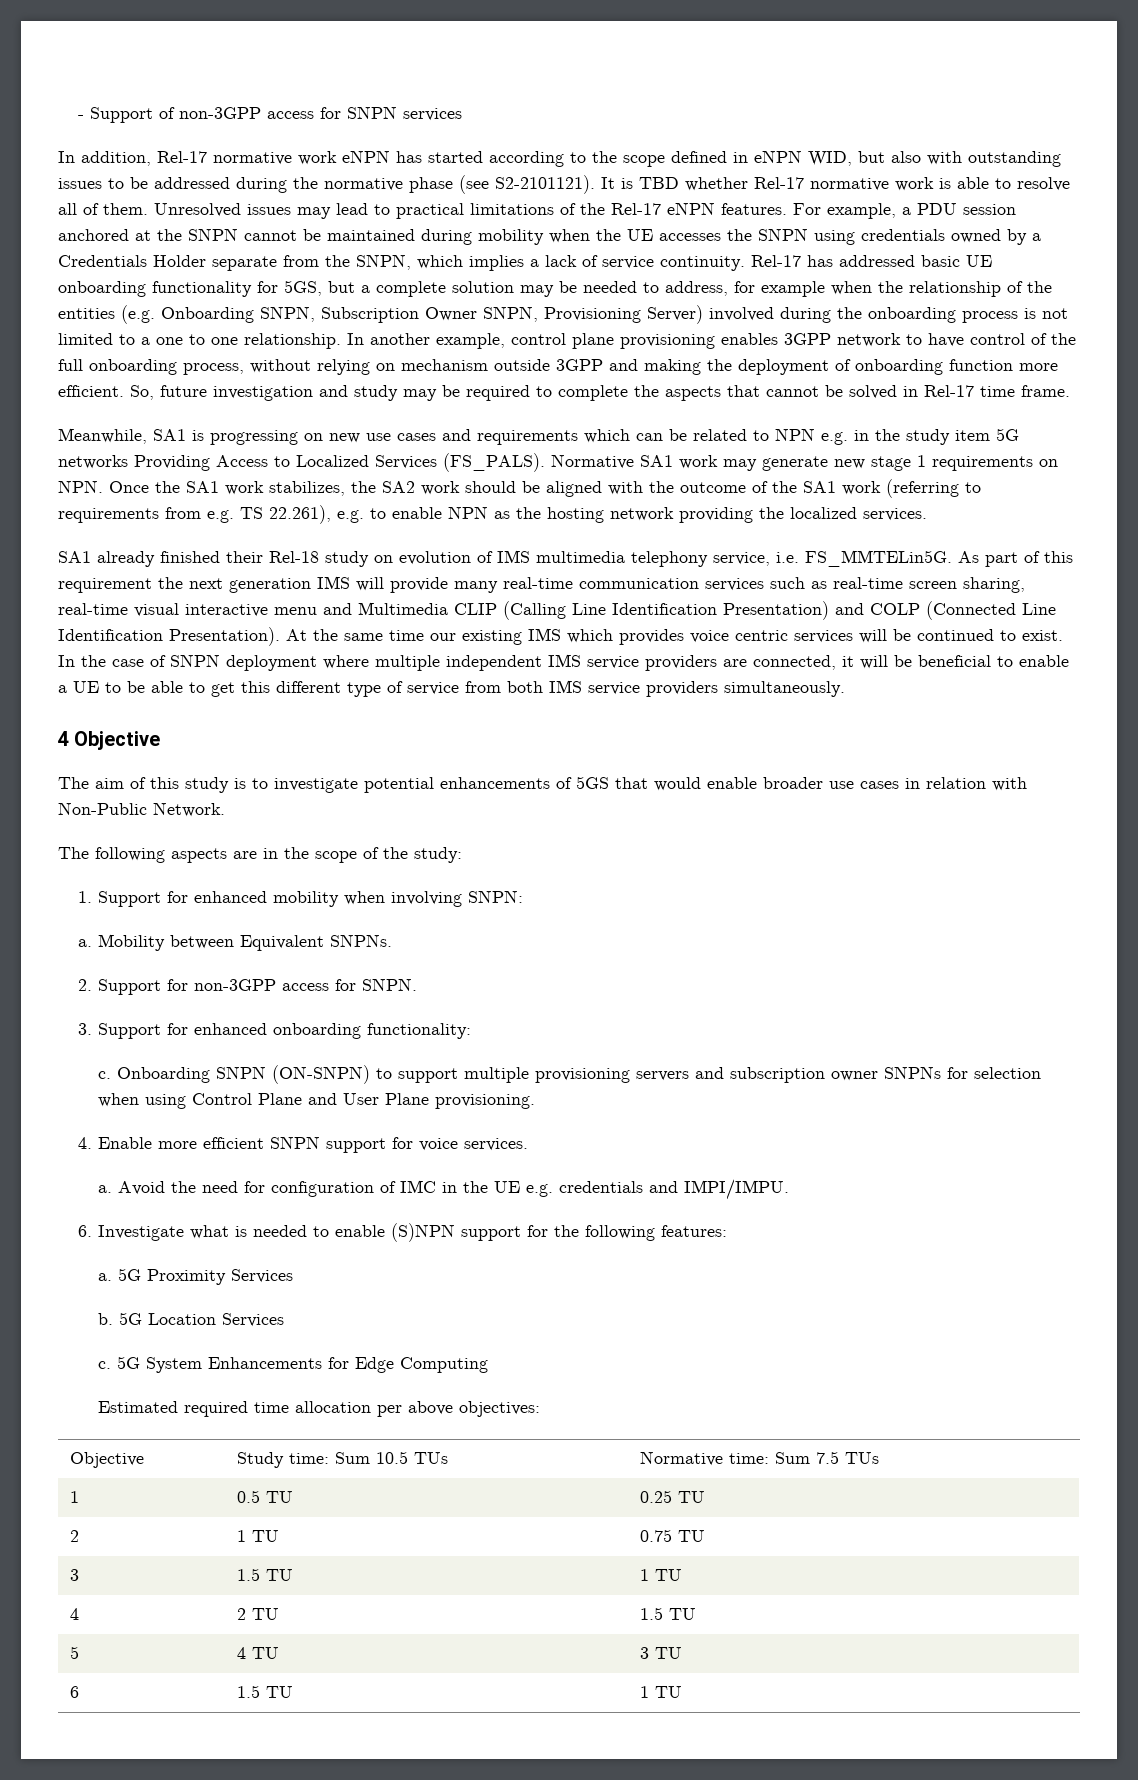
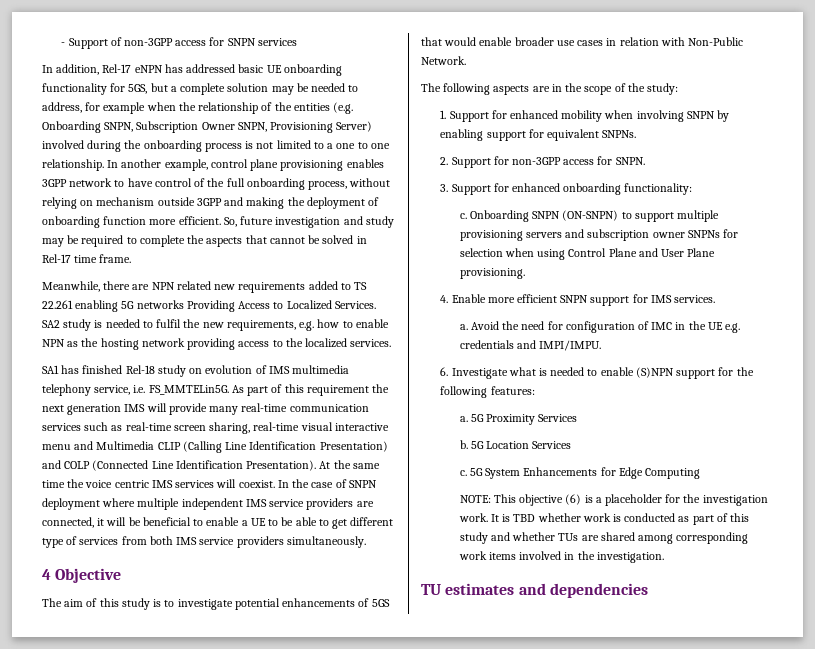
[213,150,1061,167] [58,175,1070,194] [58,202,1016,219] [58,228,1041,245] [58,254,801,271] normative work eNPN has started according to the scope defined in eNPN WID, but also with outstanding issues to be addressed during the normative phase (see S2-2101121). It is TBD whether Rel-17 normative work is able to resolve all of them. Unresolved issues may lead to practical limitations of the Rel-17 eNPN features. For example, a PDU session anchored at the SNPN cannot be maintained during mobility when the UE accesses the SNPN using credentials owned by a Credentials Holder separate from the SNPN, which implies a lack of service continuity. Rel-17 -> [134,65,163,73] eNPN
[153,428,990,445] SA1 is progressing on new use cases and requirements which can be related to NPN e.g. in the study item -> [103,281,368,293] [42,300,119,312] there are NPN related new requirements added to TS 22.261 enabling
[375,453,1058,472] [58,479,981,498] [58,505,364,524] Services (FS_PALS). Normative SA1 work may generate new stage 1 requirements on NPN. Once the SA1 work stabilizes, the SA2 work should be aligned with the outcome of the SA1 work (referring to requirements from e.g. TS 22.261), e.g. -> [334,301,376,309] [42,319,340,331] Services. SA2 study is needed to fulfil the new requirements, e.g. how
(753, 515) none -> [238,340,283,347] access to
[97,551,263,567] already finished their -> [61,365,123,374] has finished
[430,628,684,645] our existing IMS which provides -> [67,479,85,488] the
(788, 635) none -> [151,480,173,488] IMS
[893,629,1063,641] be continued to exist. -> [238,480,275,488] coexist.
[241,681,270,693] this -> (348, 524) none
[407,682,459,695] service -> [79,537,119,545] services
[468,890,524,903] [78,934,325,951] SNPN: // a. Mobility between Equivalent -> [686,110,730,122] [440,129,599,141] SNPN by enabling support for equivalent
[419,1138,459,1151] voice -> [650,295,672,303] IMS
[98,1401,541,1417] [69,1452,144,1468] [236,1451,448,1468] [639,1451,879,1466] [69,1491,79,1503] [236,1490,293,1503] [639,1490,705,1503] [69,1530,79,1542] [236,1530,279,1542] [639,1529,705,1542] [69,1569,79,1581] [236,1568,293,1581] [639,1569,682,1581] [69,1608,79,1620] [236,1608,279,1620] [639,1607,696,1620] [69,1646,79,1659] [236,1647,279,1659] [639,1647,682,1659] [69,1686,79,1698] [236,1685,293,1698] [639,1686,682,1698] Estimated required time allocation per above objectives: // Objective | Study time: Sum 10.5 TUs | Normative time: Sum 7.5 TUs // 1 | 0.5 TU | 0.25 TU // 2 | 1 TU | 0.75 TU // 3 | 1.5 TU | 1 TU // 4 | 2 TU | 1.5 TU // 5 | 4 TU | 3 TU // 6 | 1.5 TU | 1 TU -> [459,494,768,506] [458,513,750,525] [459,532,749,544] [458,551,664,563] [421,583,648,598] NOTE: This objective (6) is a placeholder for the investigation work. It is TBD whether work is conducted as part of this study and whether TUs are shared among corresponding work items involved in the investigation. // TU estimates and dependencies

